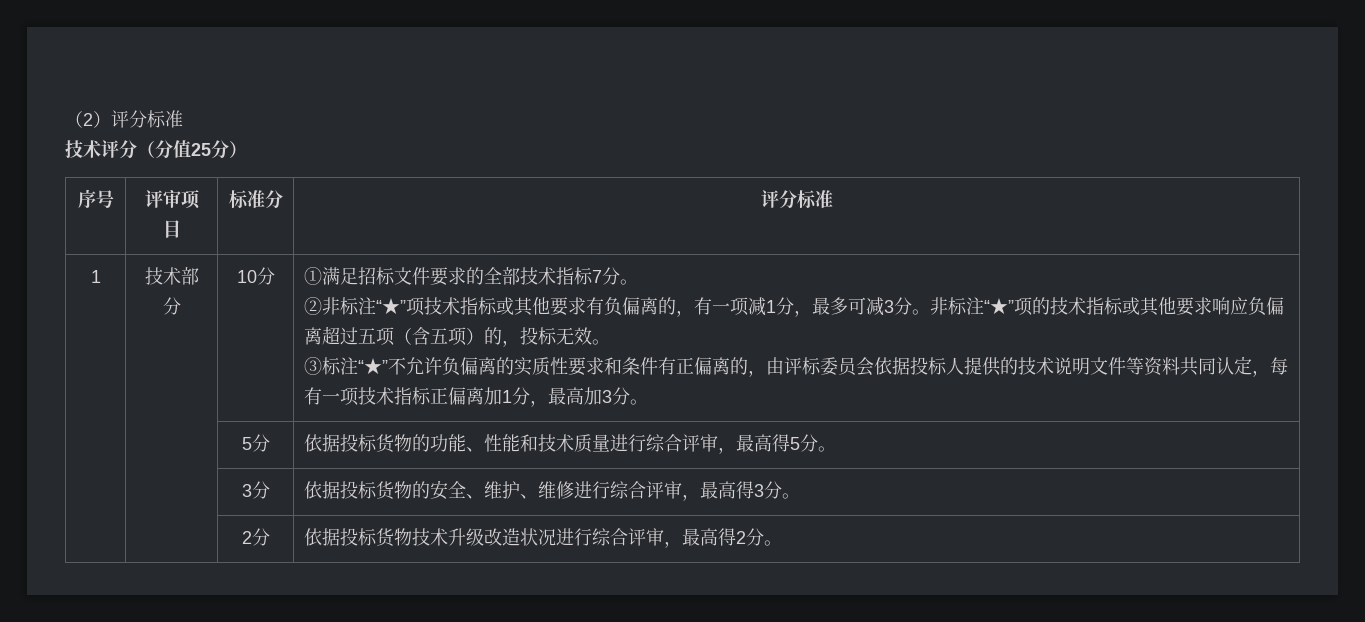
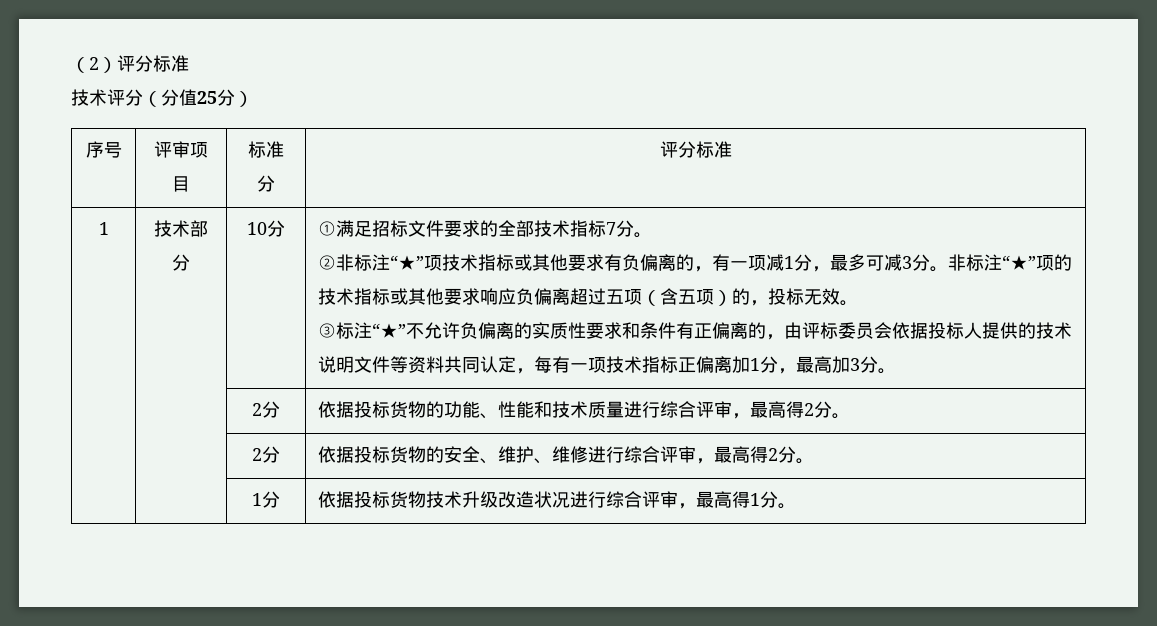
[241,437,252,450] 5 -> [252,403,262,416] 2
[789,434,836,452] [241,484,252,497] 5分。 // | | 3 -> [804,401,851,419] [252,448,262,461] 2分。 // | | 2
[753,481,800,499] [241,531,252,544] 3分。 // | | 2 -> [768,446,815,464] [252,493,262,506] 2分。 // | | 1
[735,531,746,544] 2 -> [750,493,761,506] 1

